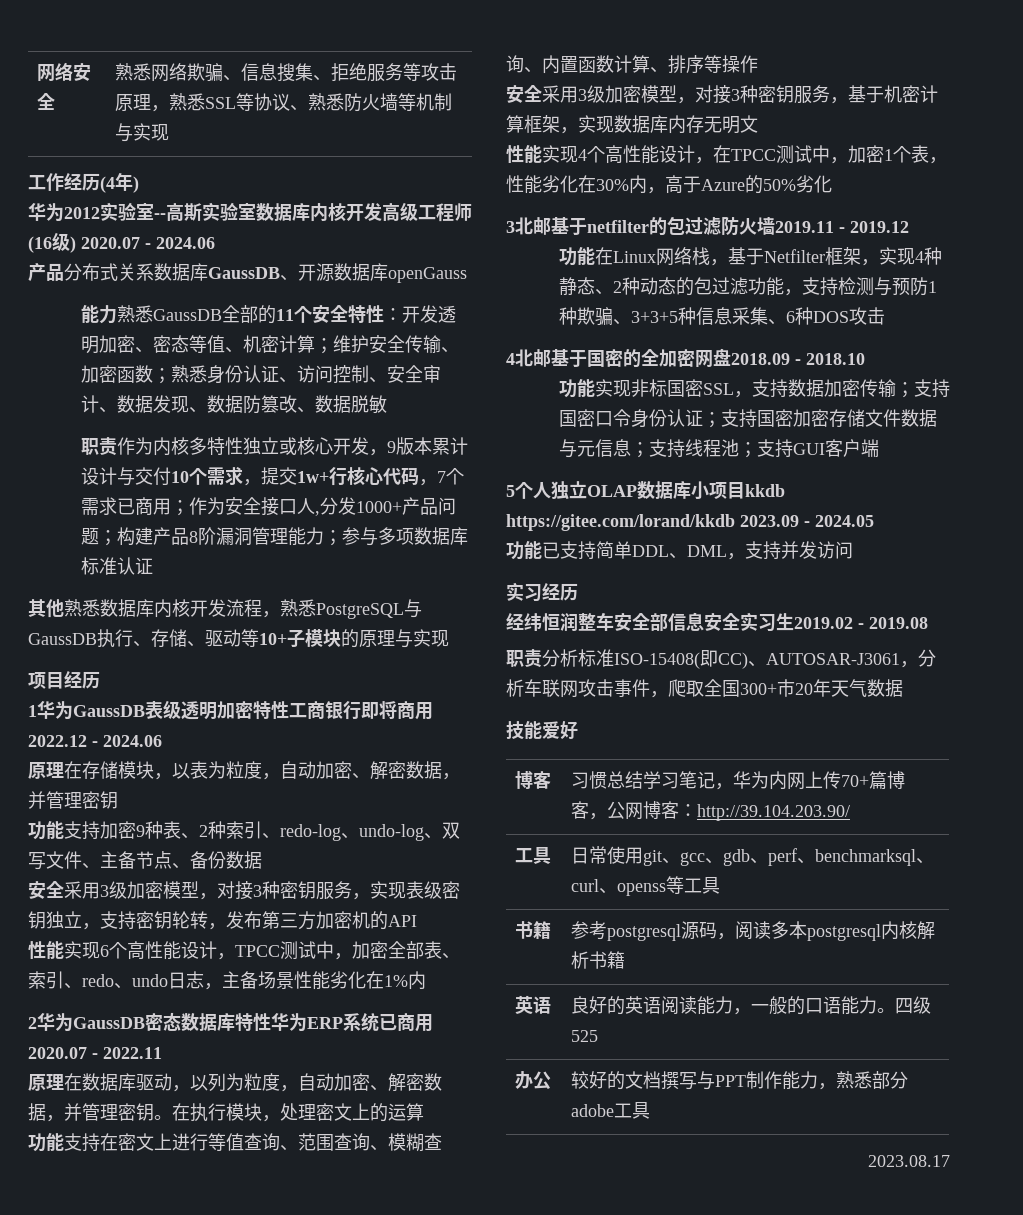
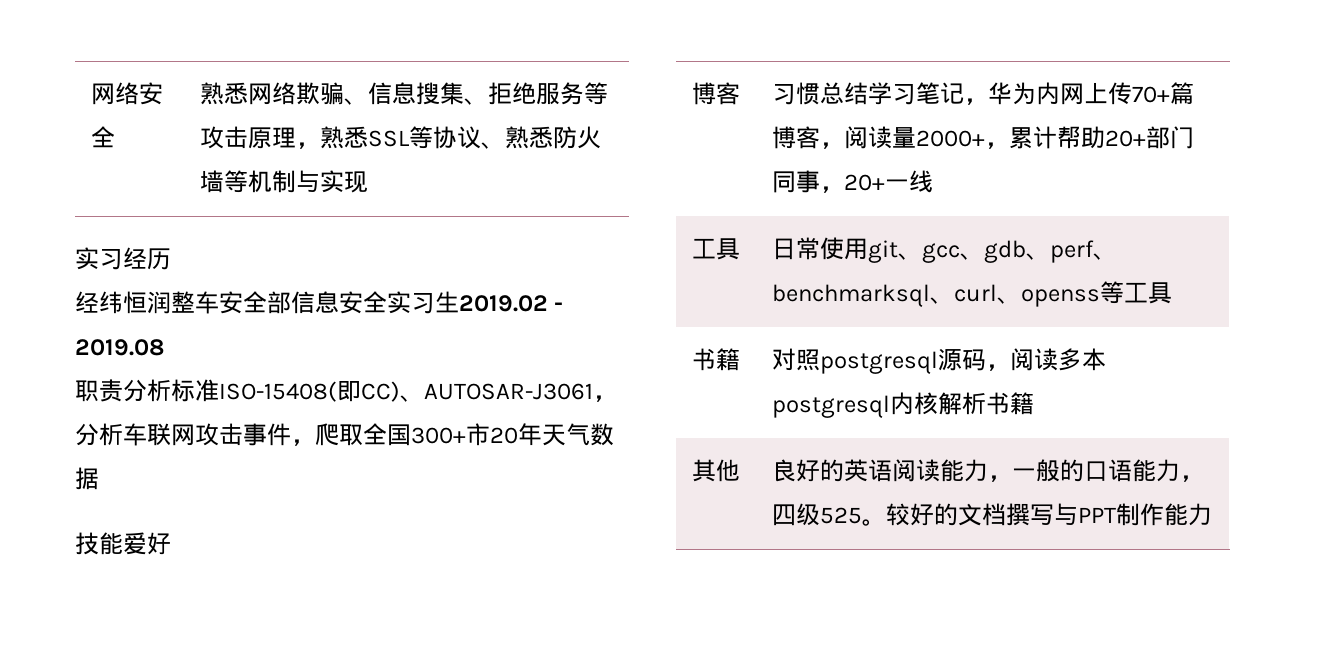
[28,172,139,193] [28,202,472,222] [28,232,215,253] [28,263,467,283] [80,305,456,324] [80,335,459,354] [80,365,441,384] [80,395,387,414] [80,437,468,456] [80,466,464,486] [80,497,456,516] [80,527,468,546] [80,557,153,575] [28,599,422,619] [28,629,449,648] [28,671,100,689] [28,700,433,720] [28,735,162,747] [28,761,460,780] [28,791,118,809] [28,821,460,841] [28,851,262,870] [28,881,460,900] [28,911,417,930] [28,941,460,960] [28,971,426,990] [28,1012,433,1032] [28,1047,162,1059] [28,1073,442,1092] [28,1103,424,1122] [28,1133,442,1152] [506,55,758,74] [506,85,938,104] [506,115,758,134] [506,145,947,164] [506,175,832,194] [506,216,909,236] [558,247,942,266] [558,277,937,296] [558,307,885,326] [506,348,865,368] [558,379,950,398] [558,409,937,428] [558,439,879,458] [506,481,785,500] [506,514,874,531] [506,541,853,560] // 工作经历(4年) // 华为2012实验室--高斯实验室数据库内核开发高级工程师(16级) 2020.07 - 2024.06 // 产品分布式关系数据库GaussDB、开源数据库openGauss // 能力熟悉GaussDB全部的11个安全特性：开发透明加密、密态等值、机密计算；维护安全传输、加密函数；熟悉身份认证、访问控制、安全审计、数据发现、数据防篡改、数据脱敏 // 职责作为内核多特性独立或核心开发，9版本累计设计与交付10个需求，提交1w+行核心代码，7个需求已商用；作为安全接口人,分发1000+产品问题；构建产品8阶漏洞管理能力；参与多项数据库标准认证 // 其他熟悉数据库内核开发流程，熟悉PostgreSQL与GaussDB执行、存储、驱动等10+子模块的原理与实现 // 项目经历 // 1华为GaussDB表级透明加密特性工商银行即将商用2022.12 - 2024.06 // 原理在存储模块，以表为粒度，自动加密、解密数据，并管理密钥 // 功能支持加密9种表、2种索引、redo-log、undo-log、双写文件、主备节点、备份数据 // 安全采用3级加密模型，对接3种密钥服务，实现表级密钥独立，支持密钥轮转，发布第三方加密机的API // 性能实现6个高性能设计，TPCC测试中，加密全部表、索引、redo、undo日志，主备场景性能劣化在1%内 // 2华为GaussDB密态数据库特性华为ERP系统已商用2020.07 - 2022.11 // 原理在数据库驱动，以列为粒度，自动加密、解密数据，并管理密钥。在执行模块，处理密文上的运算 // 功能支持在密文上进行等值查询、范围查询、模糊查询、内置函数计算、排序等操作 // 安全采用3级加密模型，对接3种密钥服务，基于机密计算框架，实现数据库内存无明文 // 性能实现4个高性能设计，在TPCC测试中，加密1个表，性能劣化在30%内，高于Azure的50%劣化 // 3北邮基于netfilter的包过滤防火墙2019.11 - 2019.12 // 功能在Linux网络栈，基于Netfilter框架，实现4种静态、2种动态的包过滤功能，支持检测与预防1种欺骗、3+3+5种信息采集、6种DOS攻击 // 4北邮基于国密的全加密网盘2018.09 - 2018.10 // 功能实现非标国密SSL，支持数据加密传输；支持国密口令身份认证；支持国密加密存储文件数据与元信息；支持线程池；支持GUI客户端 // 5个人独立OLAP数据库小项目kkdb https://gitee.com/lorand/kkdb 2023.09 - 2024.05 // 功能已支持简单DDL、DML，支持并发访问 -> (368, 182) none
[607,801,851,821] 公网博客：http://39.104.203.90/ -> [843,126,1194,149] [771,170,933,193] 阅读量2000+，累计帮助20+部门同事，20+一线
[571,921,608,940] 参考 -> [771,348,820,371] 对照
[515,995,552,1014] 英语 -> [691,459,740,482] 其他
[877,1008,896,1013] 。 -> [1179,475,1204,482] ，
[515,1071,552,1090] // 办公 | -> [861,519,886,526] 。
[818,1071,909,1090] [571,1102,651,1119] [868,1155,950,1167] ，熟悉部分adobe工具 // 2023.08.17 -> (1212, 514) none

